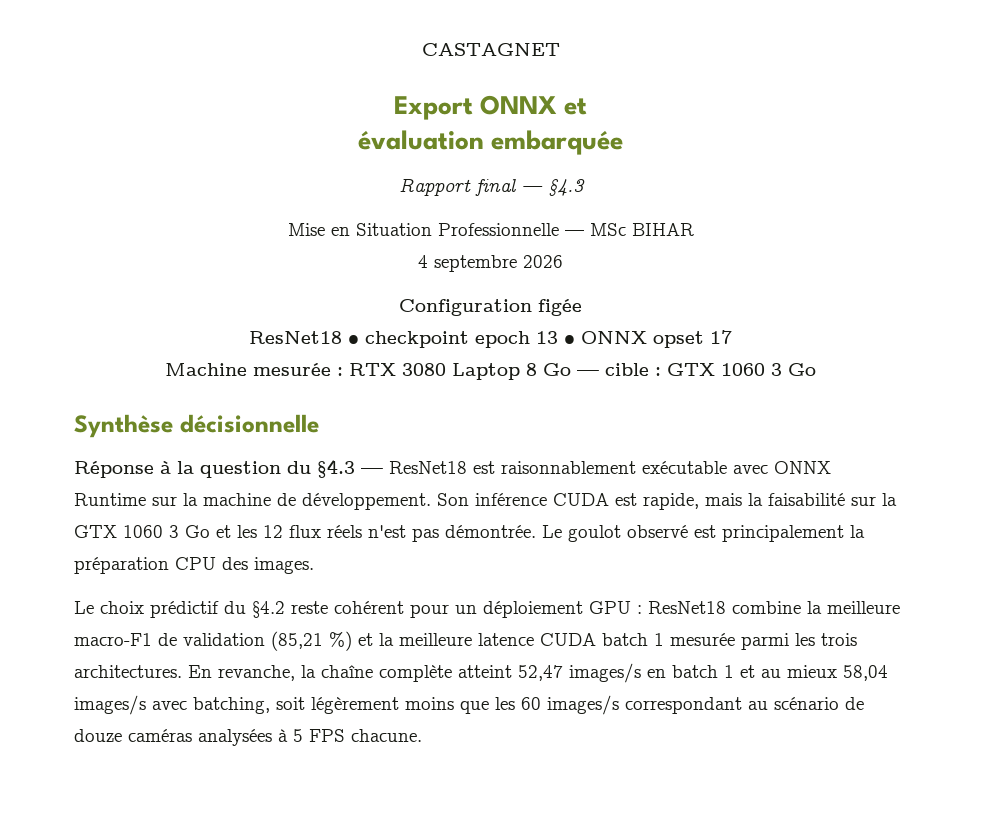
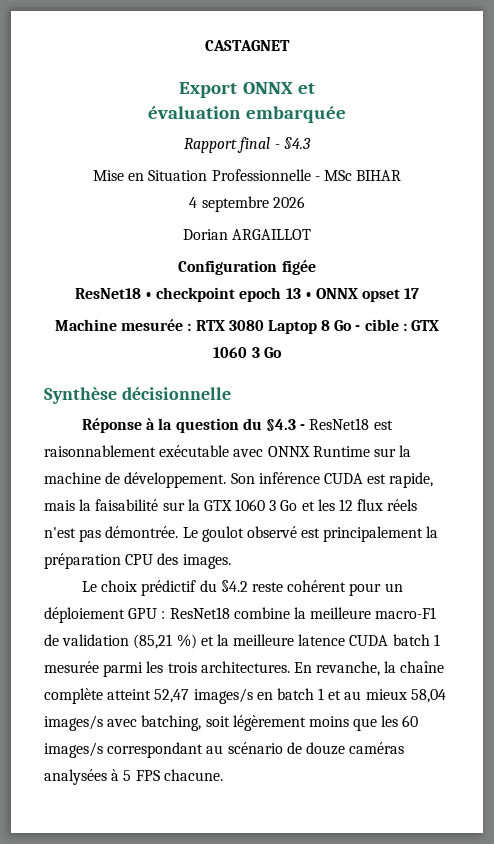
[520,186,543,192] — -> [274,144,280,149] -
[564,230,584,236] — -> [314,176,320,181] -
(563, 261) none -> [182,229,312,240] // Dorian ARGAILLOT
[577,370,599,376] — -> [355,325,361,331] -
[361,468,383,474] — -> [300,424,306,430] -

